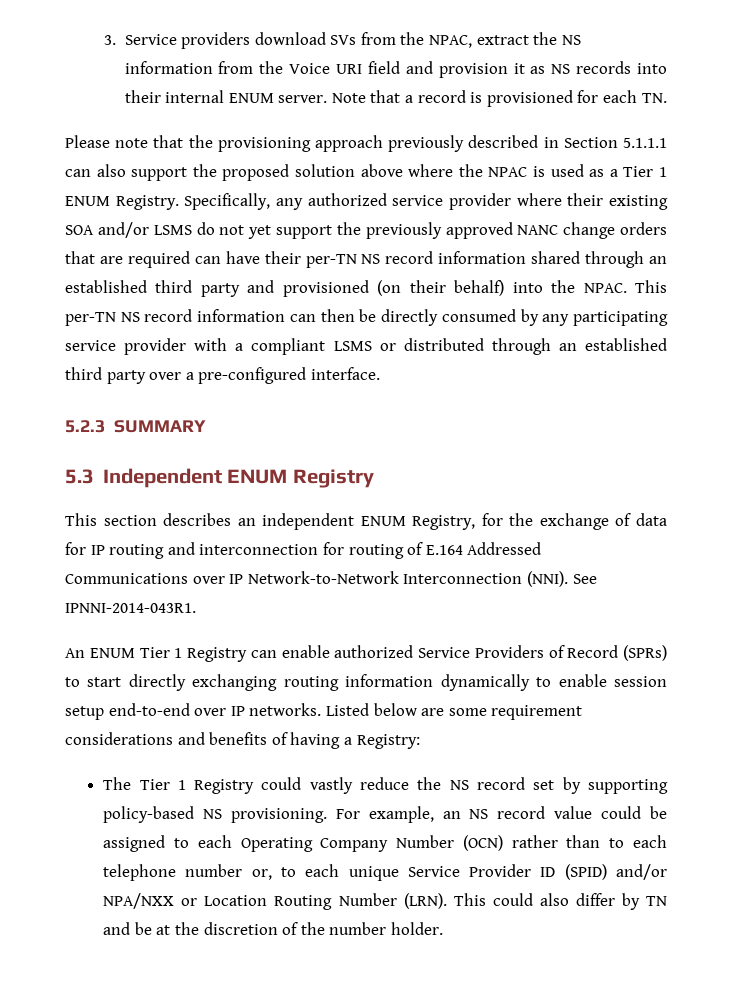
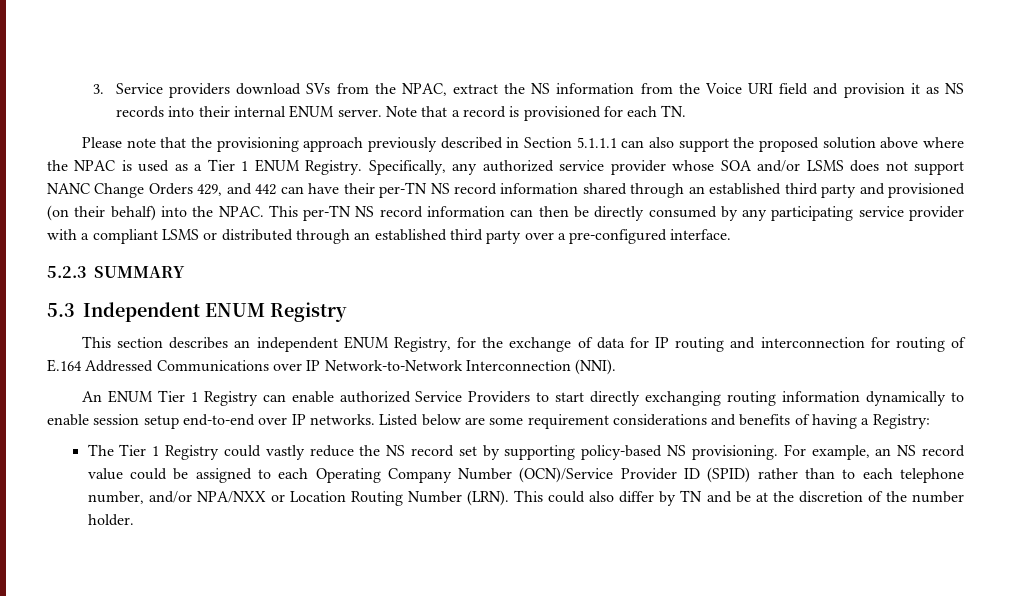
[516,193,668,210] [65,222,667,239] [65,251,190,268] where their existing SOA and/or LSMS do not yet support the previously approved NANC change orders that are required -> [672,160,965,175] [47,183,277,198] whose SOA and/or LSMS does not support NANC Change Orders 429, and 442
[572,574,597,584] [65,603,196,613] See IPNNI-2014-043R1. -> (617, 367) none
[548,645,667,661] of Record (SPRs) -> (531, 397) none
[462,835,503,851] (OCN) -> [519,467,751,483] (OCN)/Service Provider ID (SPID)
[185,864,607,881] number or, to each unique Service Provider ID (SPID) -> [87,491,144,504] number,

